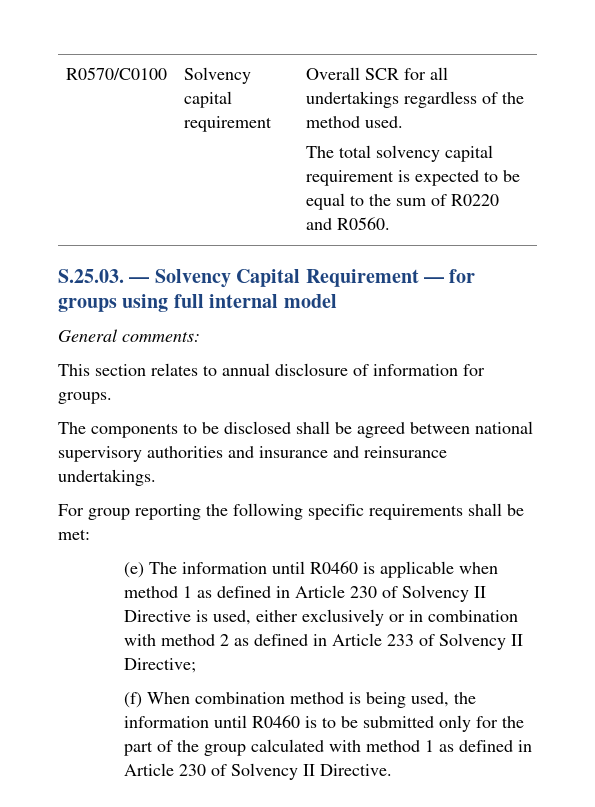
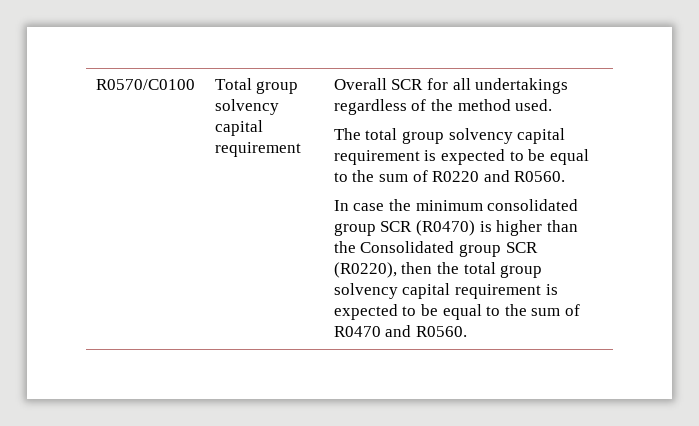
[184,67,252,84] Solvency -> [214,78,299,94] [214,99,279,115] Total group solvency
(372, 151) none -> [402,131,445,144] group
[58,269,476,288] [58,294,337,312] [58,329,200,342] [58,363,485,376] [58,392,112,404] [58,421,533,438] [58,446,447,462] [58,469,156,486] [58,503,524,520] [58,529,90,540] [124,561,499,578] [124,585,487,602] [124,609,519,626] [124,633,524,650] [124,658,197,673] [124,692,477,708] [124,715,525,732] [124,739,533,756] [124,763,393,780] // S.25.03. — Solvency Capital Requirement — for groups using full internal model // General comments: // This section relates to annual disclosure of information for groups. // The components to be disclosed shall be agreed between national supervisory authorities and insurance and reinsurance undertakings. // For group reporting the following specific requirements shall be met: // (e) The information until R0460 is applicable when method 1 as defined in Article 230 of Solvency II Directive is used, either exclusively or in combination with method 2 as defined in Article 233 of Solvency II Directive; // (f) When combination method is being used, the information until R0460 is to be submitted only for the part of the group calculated with method 1 as defined in Article 230 of Solvency II Directive. -> [333,199,579,211] [333,220,578,236] [333,241,538,257] [333,262,543,278] [333,283,558,299] [333,304,580,320] [333,325,468,337] // In case the minimum consolidated group SCR (R0470) is higher than the Consolidated group SCR (R0220), then the total group solvency capital requirement is expected to be equal to the sum of R0470 and R0560.

